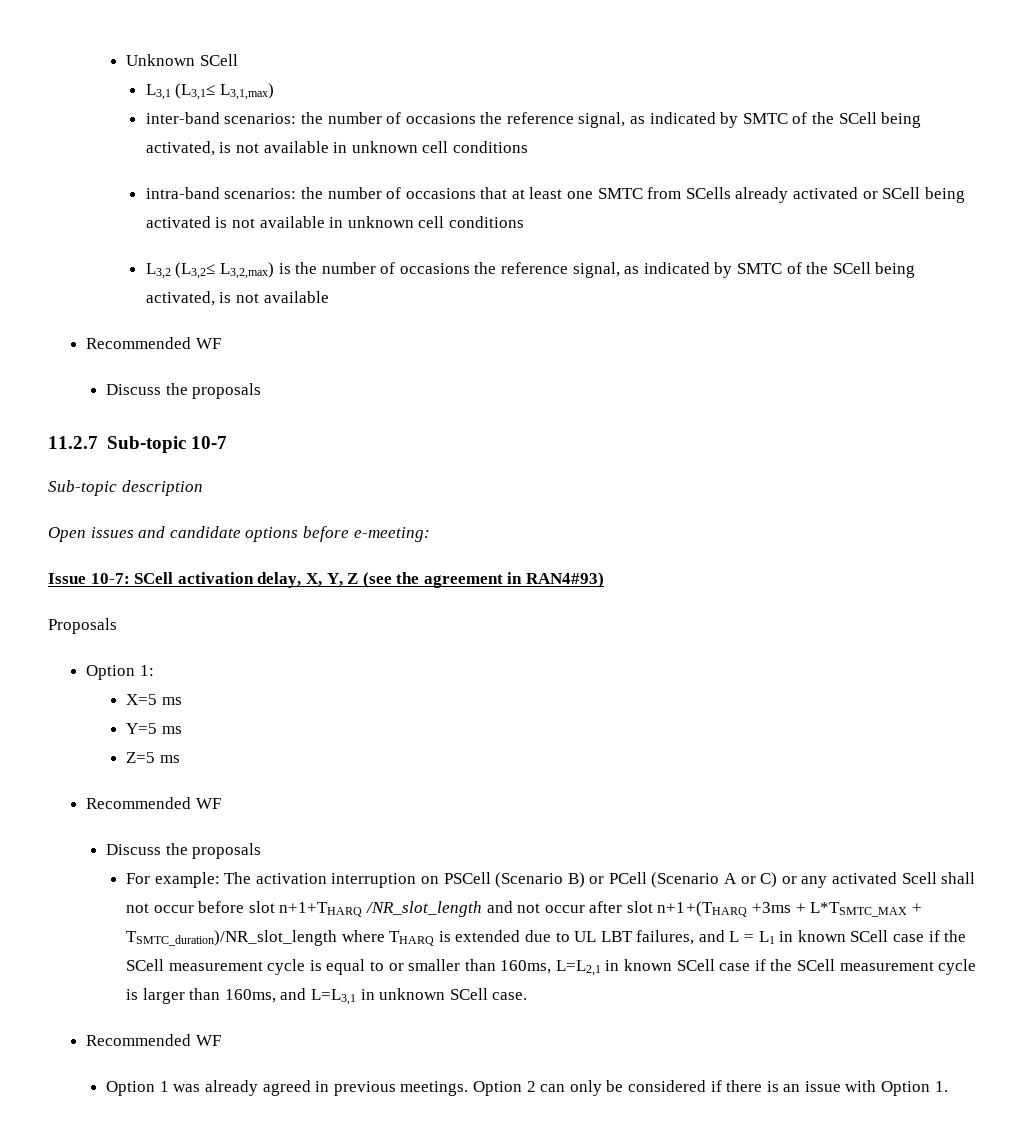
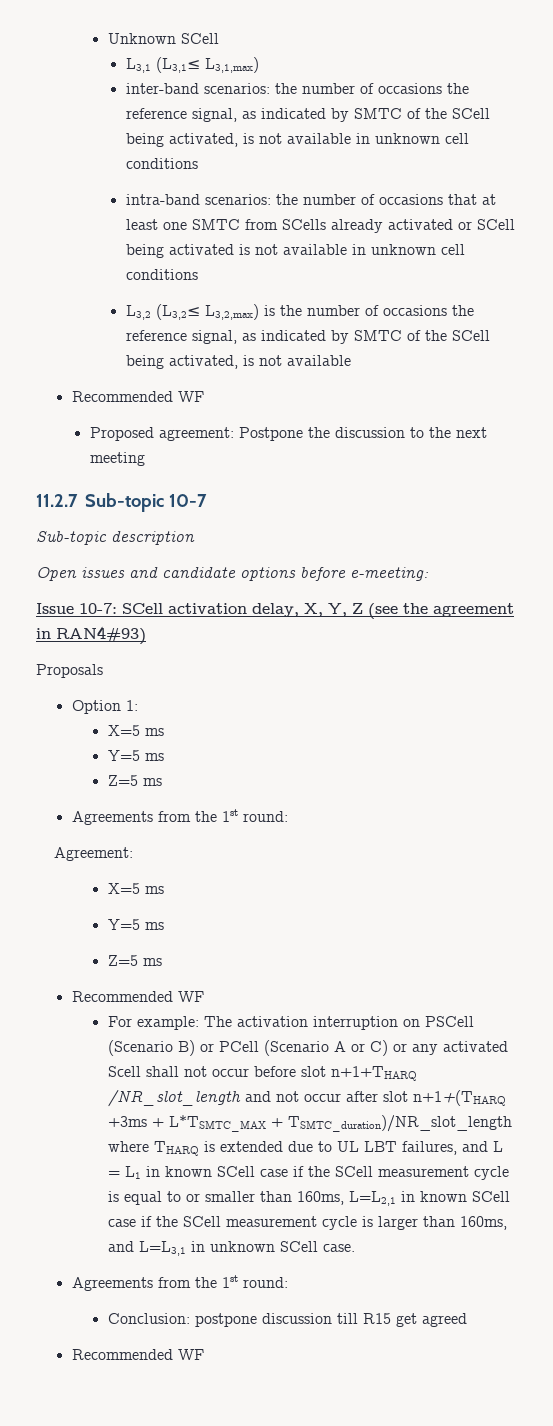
[106,383,262,399] Discuss the proposals -> [89,427,487,441] [89,452,145,466] Proposed agreement: Postpone the discussion to the next meeting
[86,797,222,809] [106,843,262,859] // Recommended WF // Discuss the proposals -> [71,809,288,825] [53,847,133,861] [107,883,164,894] [107,919,164,930] [107,955,162,966] [71,991,204,1002] // Agreements from the 1st round: // Agreement: // X=5 ms // Y=5 ms // Z=5 ms // Recommended WF
[86,1034,222,1046] [106,1080,948,1096] Recommended WF // Option 1 was already agreed in previous meetings. Option 2 can only be considered if there is an issue with Option 1. -> [71,1275,288,1291] [107,1313,467,1327] [71,1349,204,1360] Agreements from the 1st round: // Conclusion: postpone discussion till R15 get agreed // Recommended WF

